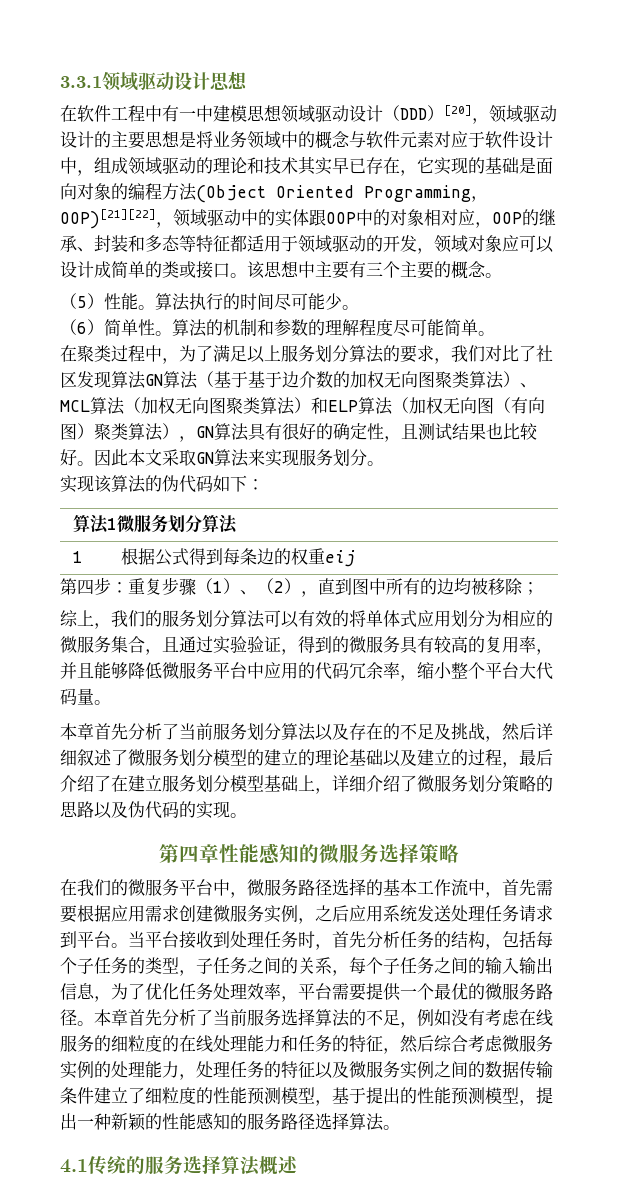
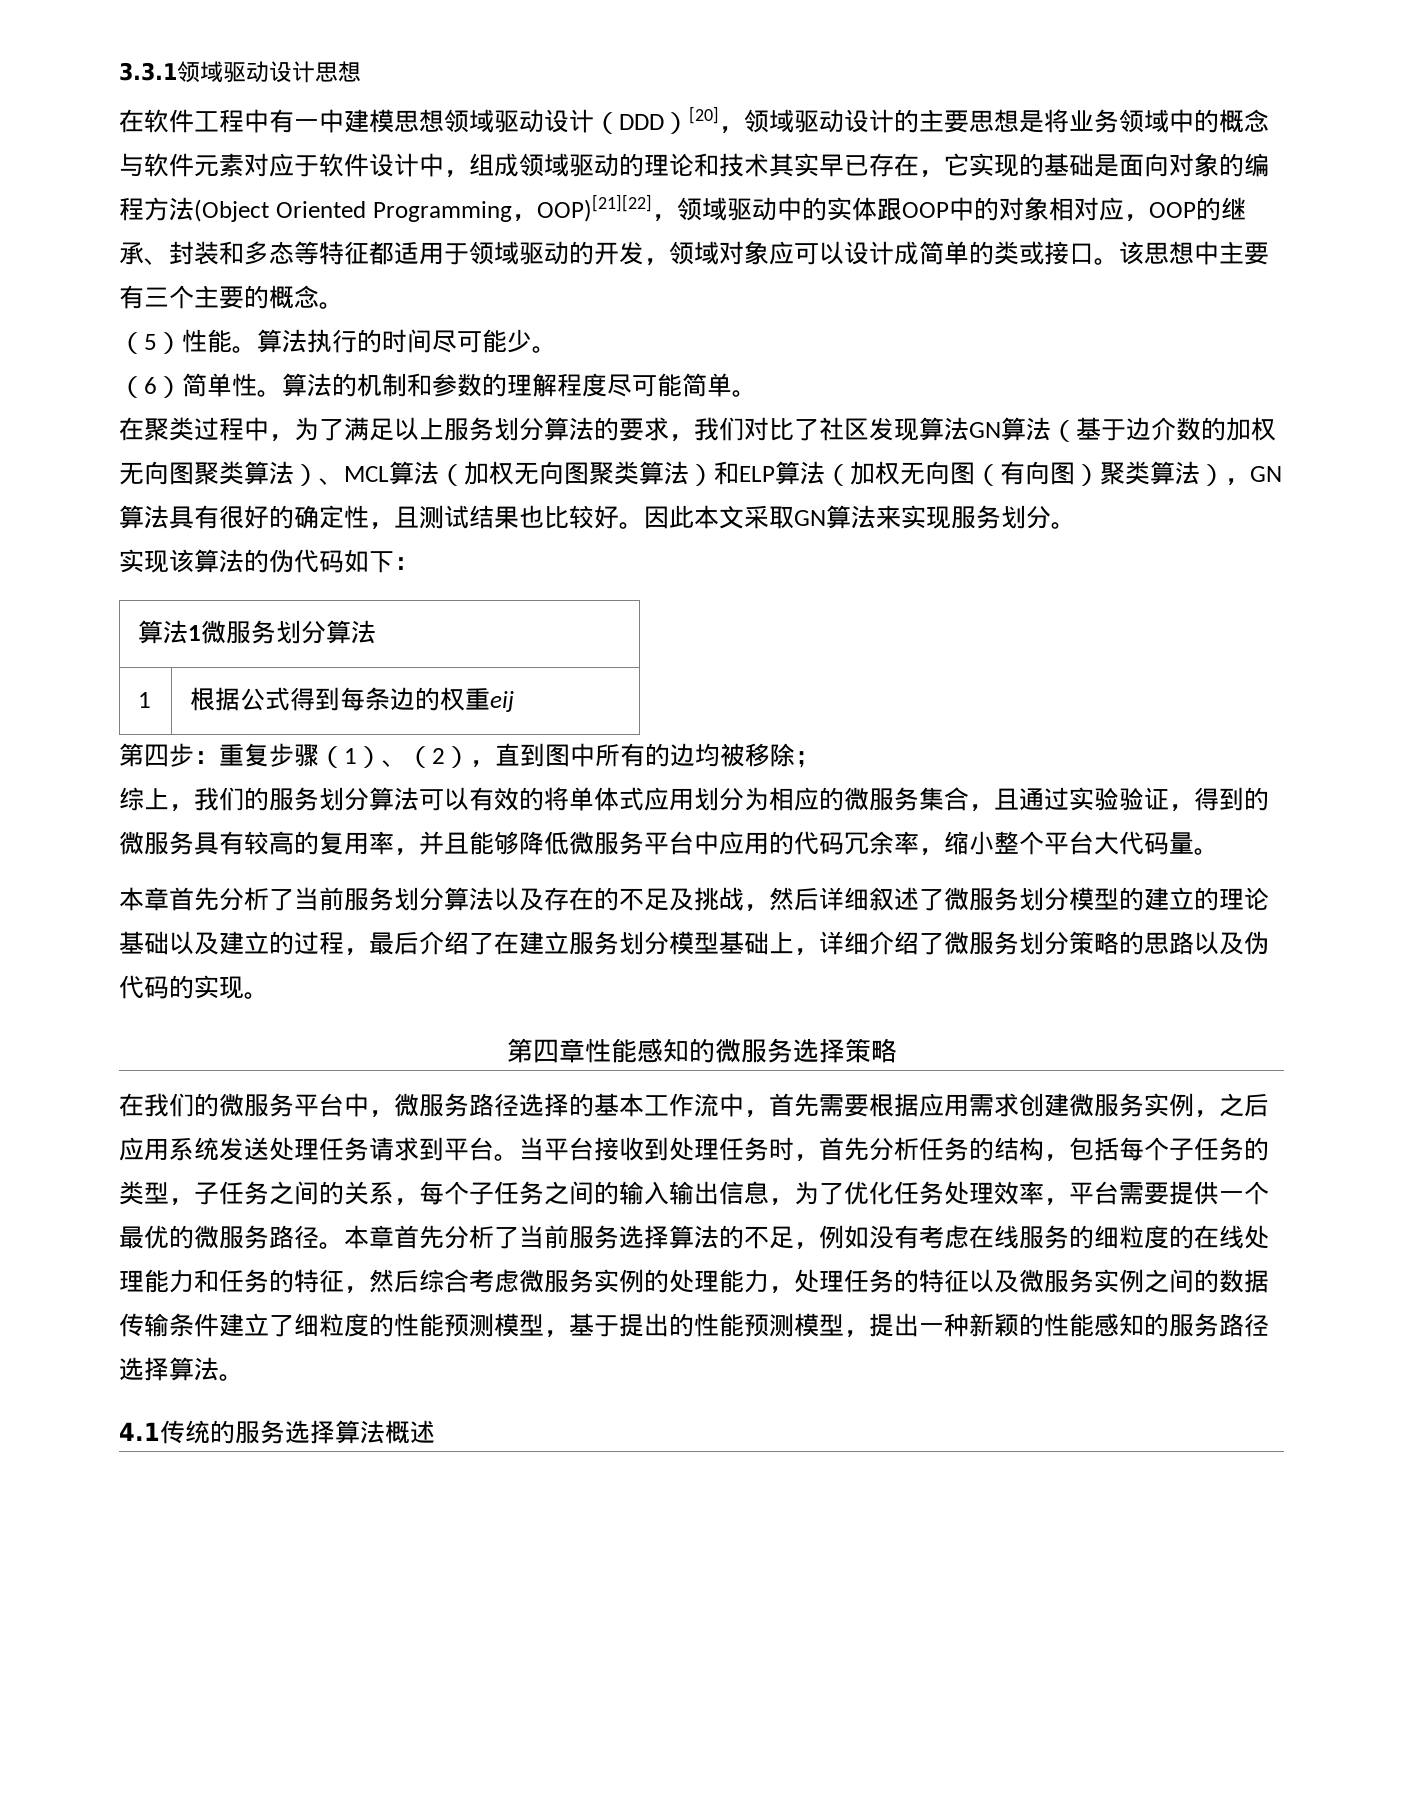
[248,371,282,388] 基于 -> (1126, 430) none

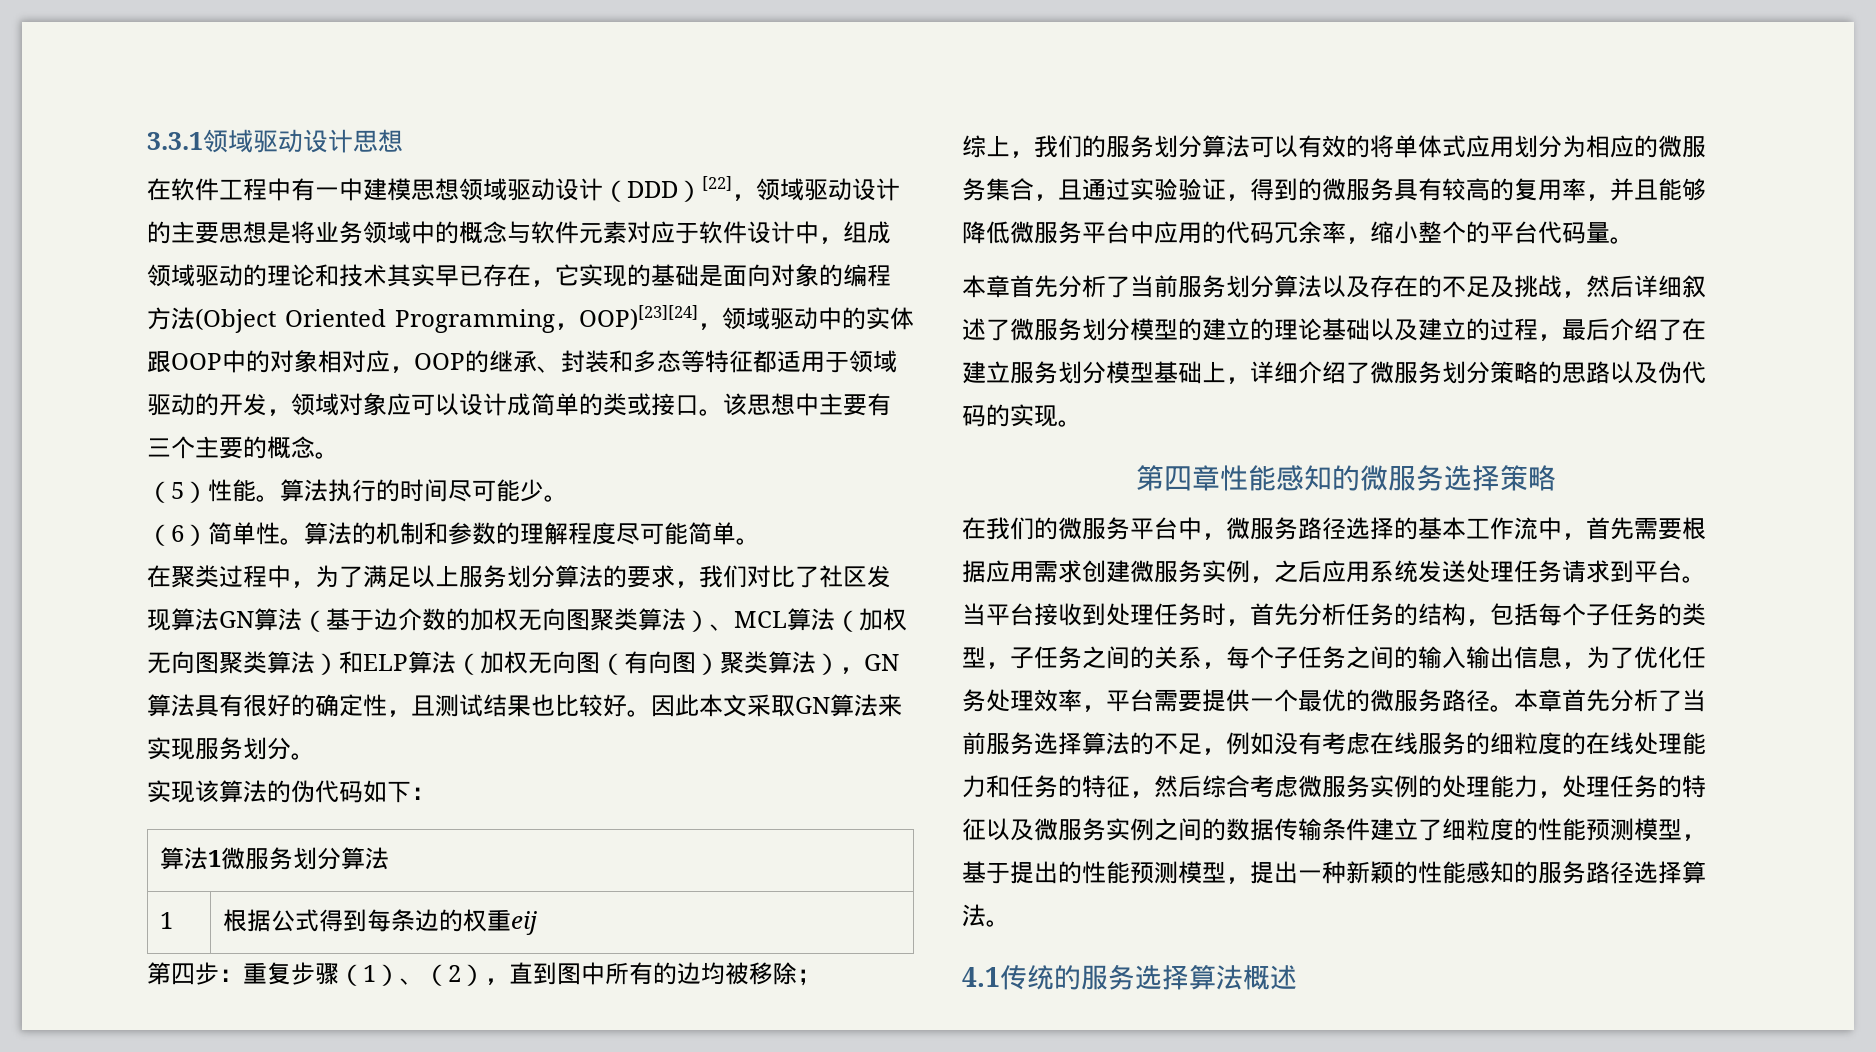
[689,106,719,124] [20] -> [702,176,732,191] [22]
[536,194,652,222] OOP)[21][22] -> [579,305,698,331] OOP)[23][24]
[1044,831,1119,855] 平台大 -> [1466,221,1538,244] 的平台

